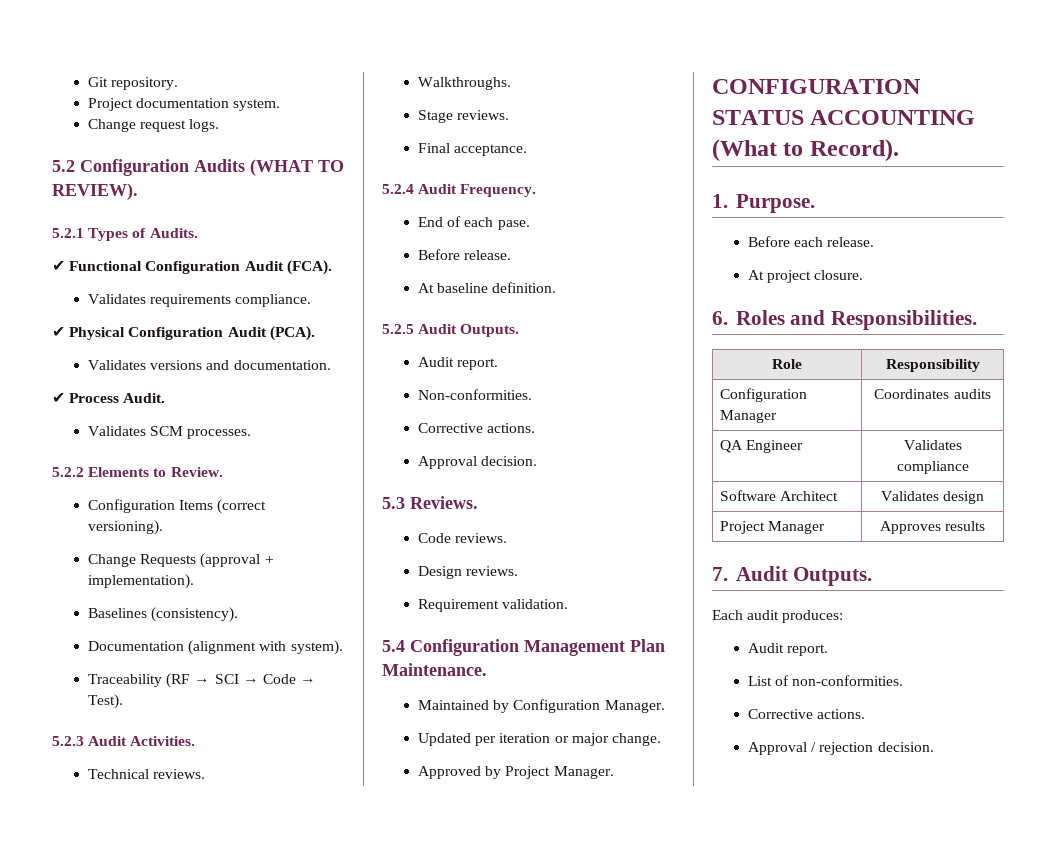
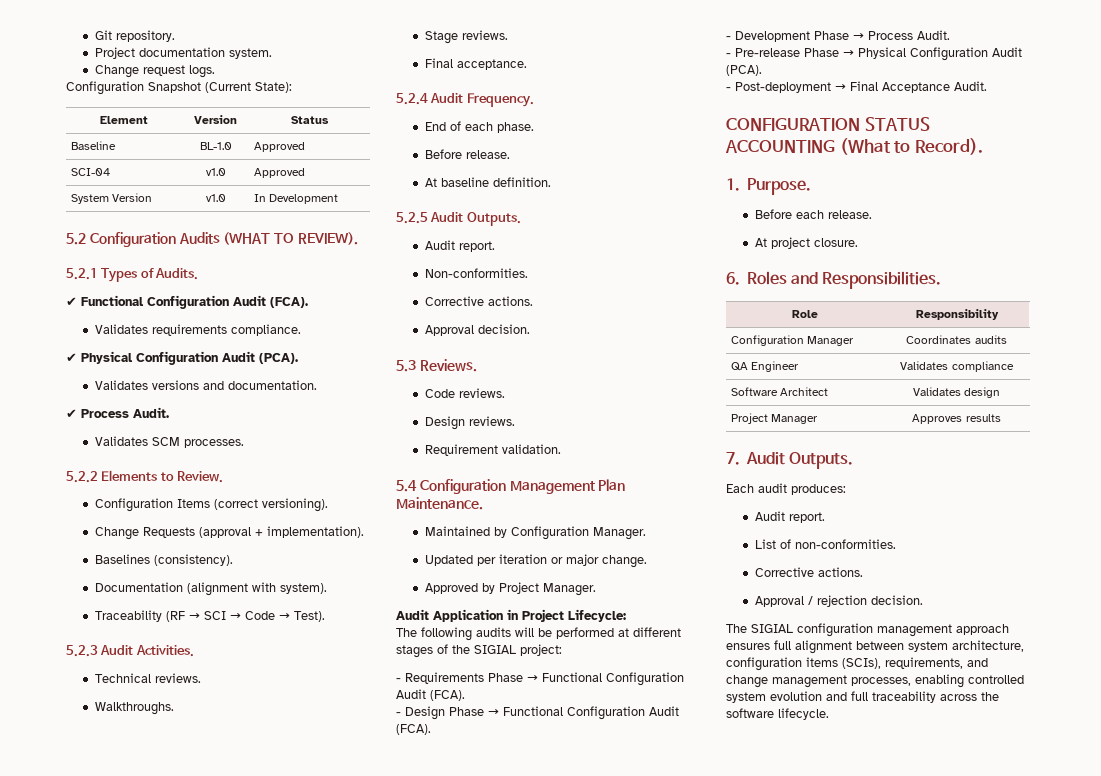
(220, 125) none -> [66,81,292,95] [100,116,148,124] [194,115,237,124] [291,116,329,124] [71,141,117,150] [199,142,232,150] [254,142,306,152] [71,168,111,176] [205,168,226,176] [254,168,306,178] [71,193,153,204] [205,194,226,202] [254,194,339,204] // Configuration Snapshot (Current State): // Element | Version | Status // Baseline | BL-1.0 | Approved // SCI-04 | v1.0 | Approved // System Version | v1.0 | In Development
[497,220,530,230] pase. -> [496,122,534,133] phase.
(614, 772) none -> [396,609,626,622] [396,627,681,641] [396,644,562,658] [396,672,684,686] [396,689,465,701] [396,706,679,720] [396,724,431,735] [726,30,950,42] [726,47,1022,61] [726,65,762,76] [726,81,987,93] // Audit Application in Project Lifecycle: // The following audits will be performed at different stages of the SIGIAL project: // - Requirements Phase → Functional Configuration Audit (FCA). // - Design Phase → Functional Configuration Audit (FCA). // - Development Phase → Process Audit. // - Pre-release Phase → Physical Configuration Audit (PCA). // - Post-deployment → Final Acceptance Audit.
(934, 747) none -> [726,623,1009,637] [726,640,1024,654] [726,657,988,671] [726,674,1024,688] [726,691,999,703] [726,708,829,720] // The SIGIAL configuration management approach ensures full alignment between system architecture, configuration items (SCIs), requirements, and change management processes, enabling controlled system evolution and full traceability across the software lifecycle.

